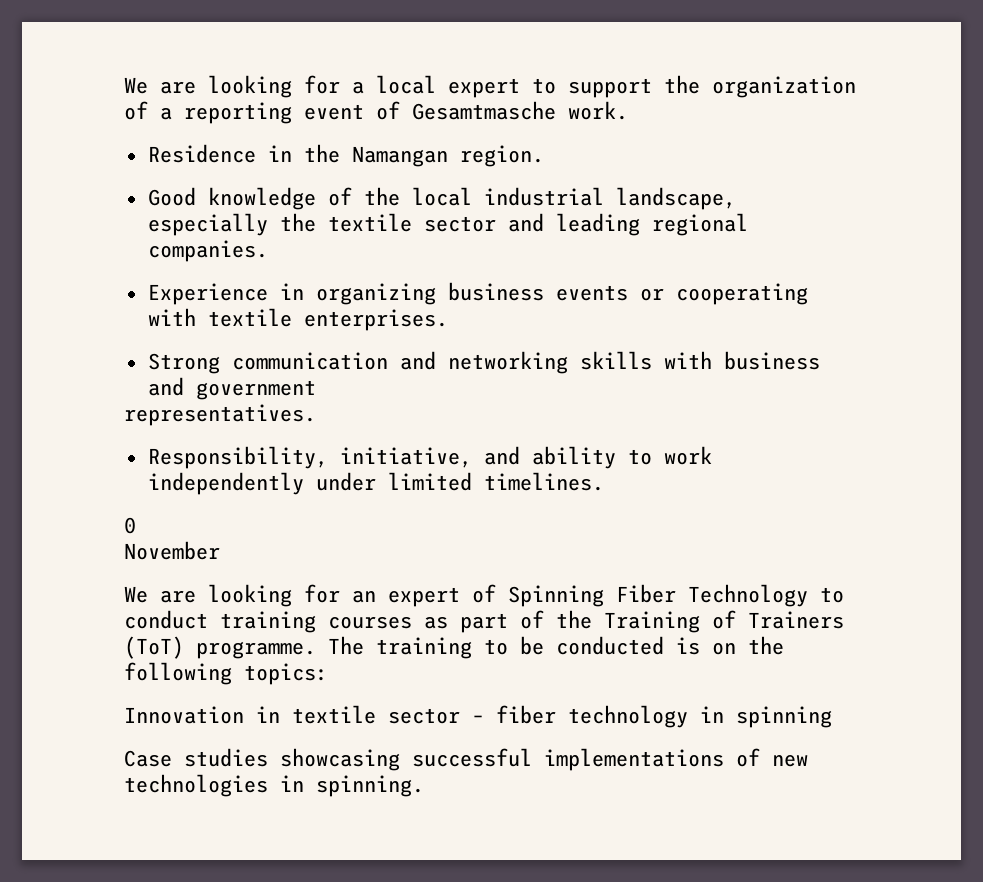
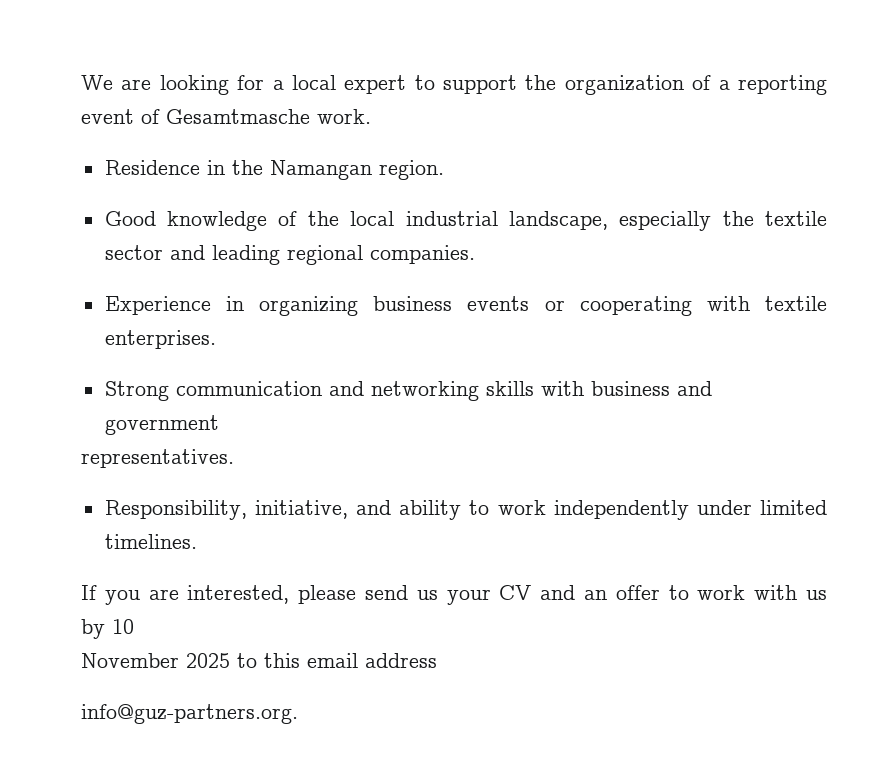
[124,517,136,534] [124,541,220,560] [124,584,844,607] [124,610,844,633] [124,636,784,659] [124,662,328,685] [124,705,832,728] [124,748,808,771] [124,774,424,797] 0 // November // We are looking for an expert of Spinning Fiber Technology to conduct training courses as part of the Training of Trainers (ToT) programme. The training to be conducted is on the following topics: // Innovation in textile sector – fiber technology in spinning // Case studies showcasing successful implementations of new technologies in spinning. -> [81,585,827,605] [81,619,134,639] [81,653,437,668] [81,704,298,724] If you are interested, please send us your CV and an offer to work with us by 10 // November 2025 to this email address // info@guz-partners.org.

